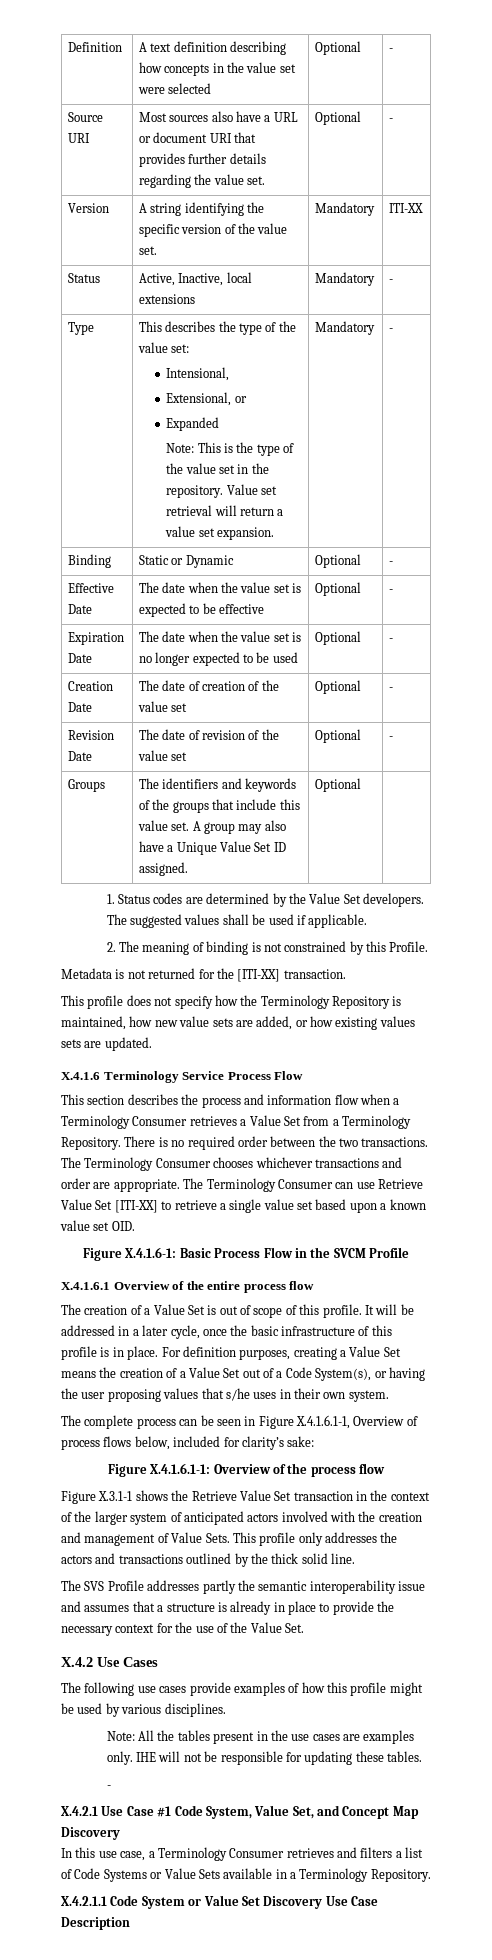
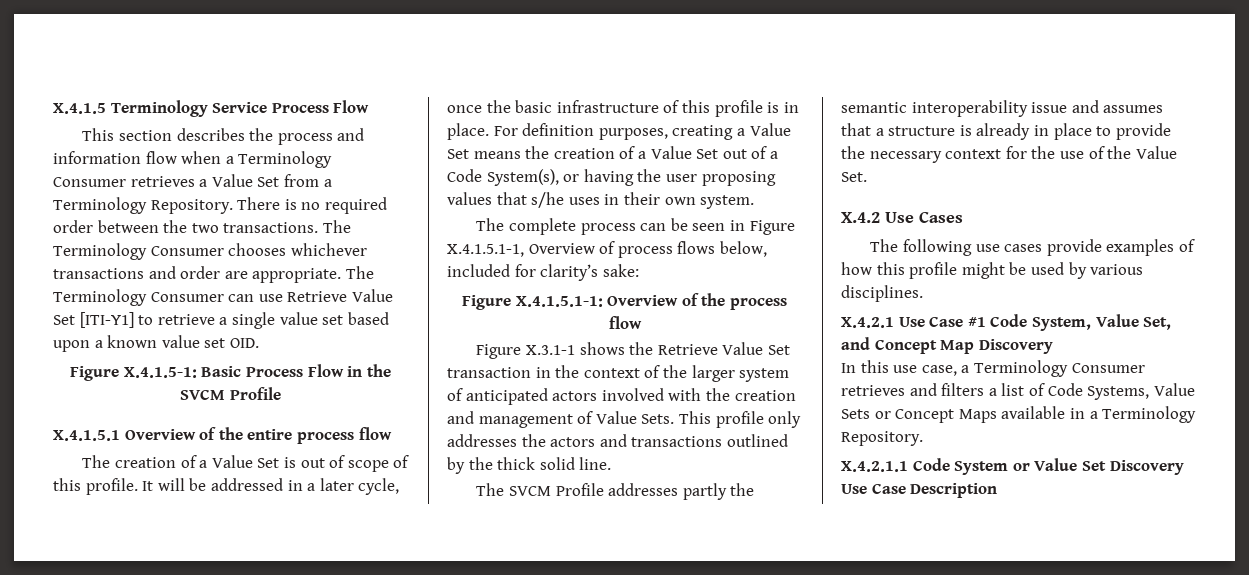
[67,42,122,52] [138,41,286,55] [138,62,296,76] [137,83,212,94] [314,41,361,55] [388,48,393,52] [67,112,103,122] [67,133,90,143] [138,111,298,122] [138,132,256,143] [138,153,266,167] [138,174,265,188] [314,111,361,125] [388,118,393,122] [67,203,109,213] [138,202,264,216] [138,223,288,237] [138,246,157,255] [314,202,375,216] [388,203,423,213] [67,273,100,283] [138,272,252,286] [138,294,195,304] [314,272,375,286] [388,279,393,283] [67,322,94,335] [138,321,296,335] [137,342,190,353] [166,367,230,381] [166,392,247,406] [166,417,220,431] [166,442,295,456] [166,463,269,474] [166,484,277,498] [166,505,284,516] [165,526,274,540] [314,321,375,335] [388,328,393,332] [67,554,111,568] [138,555,234,568] [314,554,361,568] [388,561,393,565] [67,583,114,593] [67,604,92,614] [138,582,302,593] [138,603,264,617] [314,582,361,596] [388,589,393,593] [67,632,124,645] [67,653,92,663] [138,631,302,642] [138,652,298,666] [314,631,361,645] [388,638,393,642] [67,681,113,691] [67,702,92,712] [138,680,279,691] [137,701,188,712] [314,680,361,694] [388,687,393,691] [67,730,114,740] [67,751,92,761] [138,729,279,740] [137,750,188,761] [314,729,361,743] [388,736,393,740] [67,779,105,792] [138,778,296,792] [138,799,300,813] [137,820,286,834] [138,841,286,855] [138,862,188,876] [314,778,361,792] [106,893,425,907] [106,914,368,928] [106,941,429,955] [61,968,346,982] [61,995,402,1009] [61,1016,415,1030] [61,1037,152,1051] [61,1072,100,1080] Definition | A text definition describing how concepts in the value set were selected | Optional | - // Source URI | Most sources also have a URL or document URI that provides further details regarding the value set. | Optional | - // Version | A string identifying the specific version of the value set. | Mandatory | ITI-XX // Status | Active, Inactive, local extensions | Mandatory | - // Type | This describes the type of the value set: // Intensional, // Extensional, or // Expanded // Note: This is the type of the value set in the repository. Value set retrieval will return a value set expansion. | Mandatory | - // Binding | Static or Dynamic | Optional | - // Effective Date | The date when the value set is expected to be effective | Optional | - // Expiration Date | The date when the value set is no longer expected to be used | Optional | - // Creation Date | The date of creation of the value set | Optional | - // Revision Date | The date of revision of the value set | Optional | - // Groups | The identifiers and keywords of the groups that include this value set. A group may also have a Unique Value Set ID assigned. | Optional | // 1. Status codes are determined by the Value Set developers. The suggested values shall be used if applicable. // 2. The meaning of binding is not constrained by this Profile. // Metadata is not returned for the [ITI-XX] transaction. // This profile does not specify how the Terminology Repository is maintained, how new value sets are added, or how existing values sets are updated. // X.4.1.6 -> [53,103,106,114] X.4.1.5
[114,1200,158,1213] [ITI-XX] -> [79,312,134,328] [ITI-Y1]
[125,1247,177,1258] X.4.1.6-1: -> [123,367,197,378] X.4.1.5-1:
[61,1282,110,1290] X.4.1.6.1 -> [53,430,120,441] X.4.1.5.1
[296,1415,350,1429] X.4.1.6.1-1, -> [447,244,524,257] X.4.1.5.1-1,
[150,1463,211,1474] X.4.1.6.1-1: -> [515,296,603,307] X.4.1.5.1-1:
[84,1581,105,1591] SVS -> [509,486,552,496] SVCM
[106,1730,415,1744] [106,1751,423,1765] [106,1785,111,1789] // Note: All the tables present in the use cases are examples only. IHE will not be responsible for updating these tables. // - -> (923, 293) none
[103,1868,220,1882] Systems or Value Sets -> [1087,383,1195,400] [841,409,997,423] Systems, Value Sets or Concept Maps

